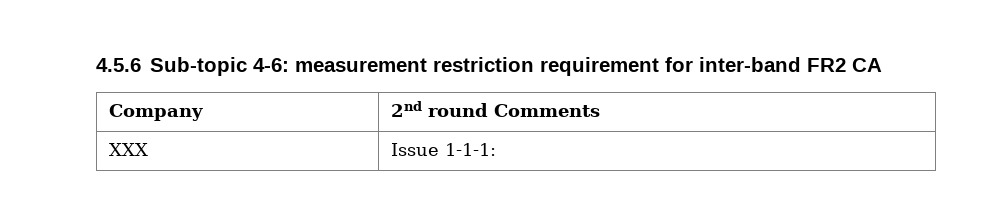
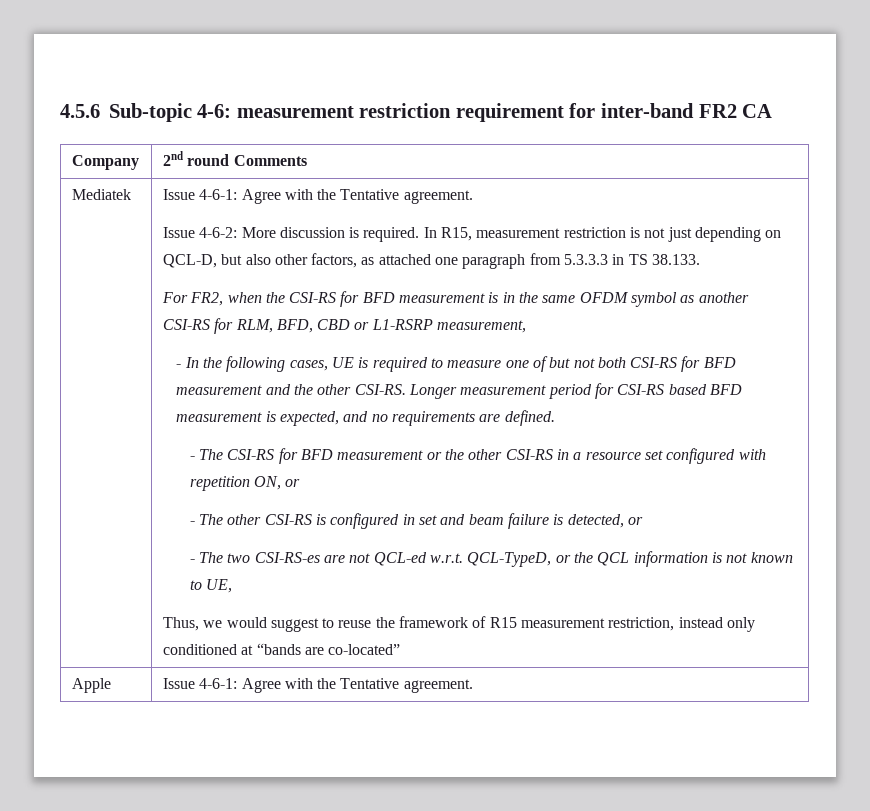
[109,143,149,156] [391,143,497,156] XXX | Issue 1-1-1: -> [71,189,131,200] [162,189,473,204] [162,227,782,242] [162,253,701,269] [161,291,749,307] [162,318,527,334] [176,356,736,372] [176,383,742,399] [176,410,555,426] [189,448,766,464] [189,476,301,491] [189,513,643,529] [189,551,793,567] [189,579,233,593] [162,616,756,632] [162,643,401,655] [71,678,111,693] [162,678,473,693] Mediatek | Issue 4-6-1: Agree with the Tentative agreement. // Issue 4-6-2: More discussion is required. In R15, measurement restriction is not just depending on QCL-D, but also other factors, as attached one paragraph from 5.3.3.3 in TS 38.133. // For FR2, when the CSI-RS for BFD measurement is in the same OFDM symbol as another CSI-RS for RLM, BFD, CBD or L1-RSRP measurement, // - In the following cases, UE is required to measure one of but not both CSI-RS for BFD measurement and the other CSI-RS. Longer measurement period for CSI-RS based BFD measurement is expected, and no requirements are defined. // - The CSI-RS for BFD measurement or the other CSI-RS in a resource set configured with repetition ON, or // - The other CSI-RS is configured in set and beam failure is detected, or // - The two CSI-RS-es are not QCL-ed w.r.t. QCL-TypeD, or the QCL information is not known to UE, // Thus, we would suggest to reuse the framework of R15 measurement restriction, instead only conditioned at “bands are co-located” // Apple | Issue 4-6-1: Agree with the Tentative agreement.

